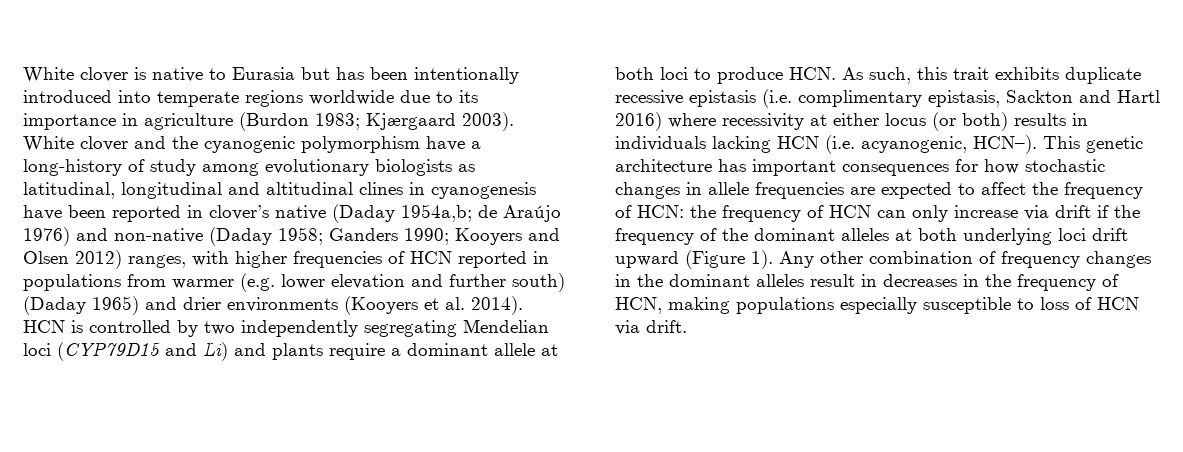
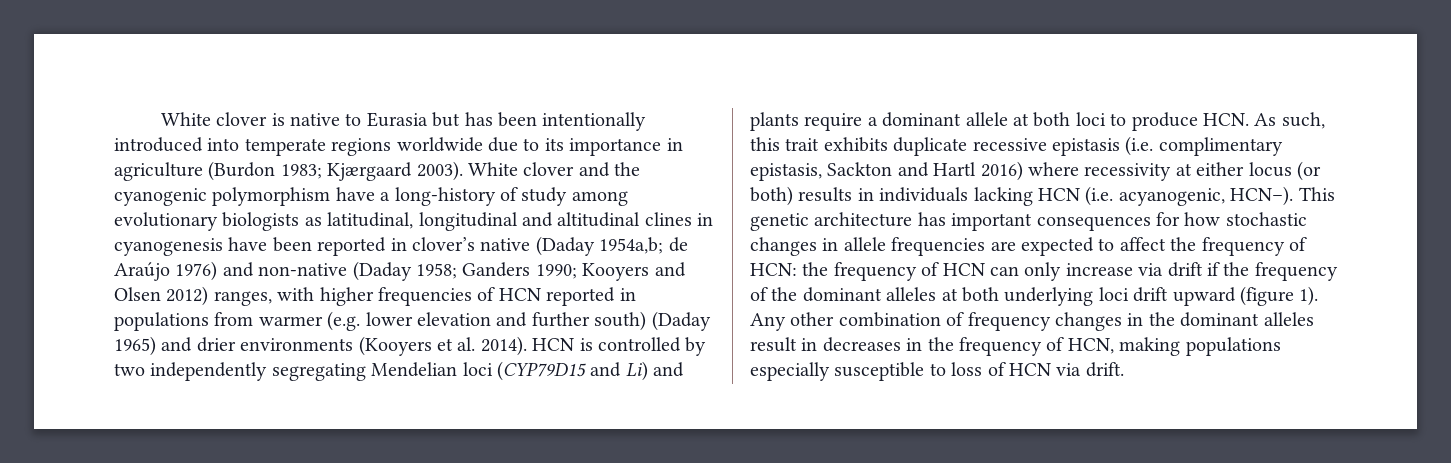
[685,250,745,269] (Figure -> [1240,286,1294,306] (figure

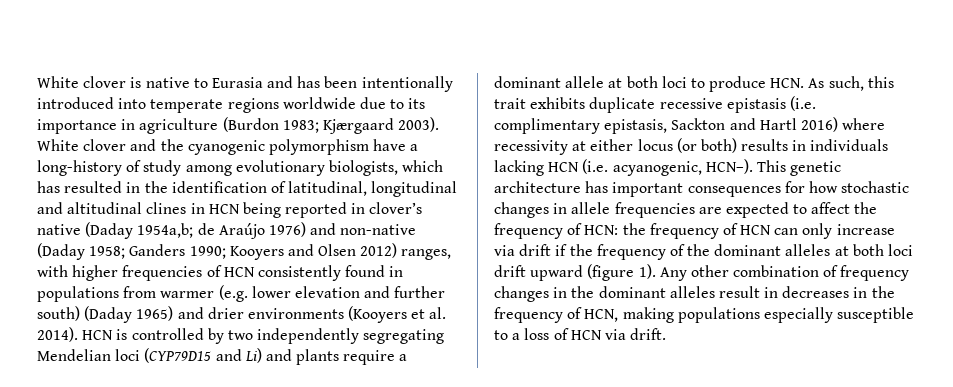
[432,112,461,127] but -> [267,76,294,88] and
[222,212,322,231] biologists as -> [328,160,444,176] [37,181,286,193] biologists, which has resulted in the identification of
[114,237,312,256] cyanogenesis have been -> [208,202,281,218] HCN being
[546,287,616,306] reported -> [257,265,386,281] consistently found
[1004,287,1094,306] underlying -> (884, 250) none
(946, 369) none -> [512,333,521,340] a

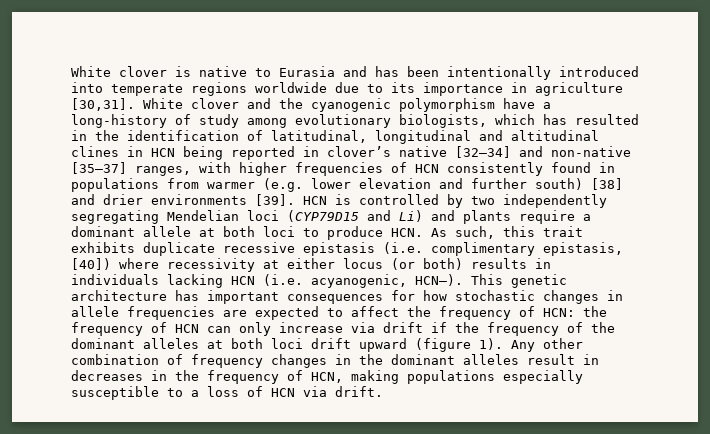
[222,117,440,134] (Burdon 1983; Kjærgaard 2003). -> [71,98,135,111] [30,31].
[85,222,417,239] [37,243,398,260] (Daday 1954a,b; de Araújo 1976) and non-native (Daday 1958; Ganders 1990; Kooyers and Olsen 2012) -> [455,146,631,158] [71,162,127,174] [32–34] and non-native [35–37]
[84,306,174,323] (Daday 1965) -> [591,178,623,190] [38]
[348,306,447,323] [37,327,78,342] (Kooyers et al. 2014). -> [255,194,295,206] [39].
[671,117,838,132] Sackton and Hartl 2016) -> [71,258,111,270] [40])

